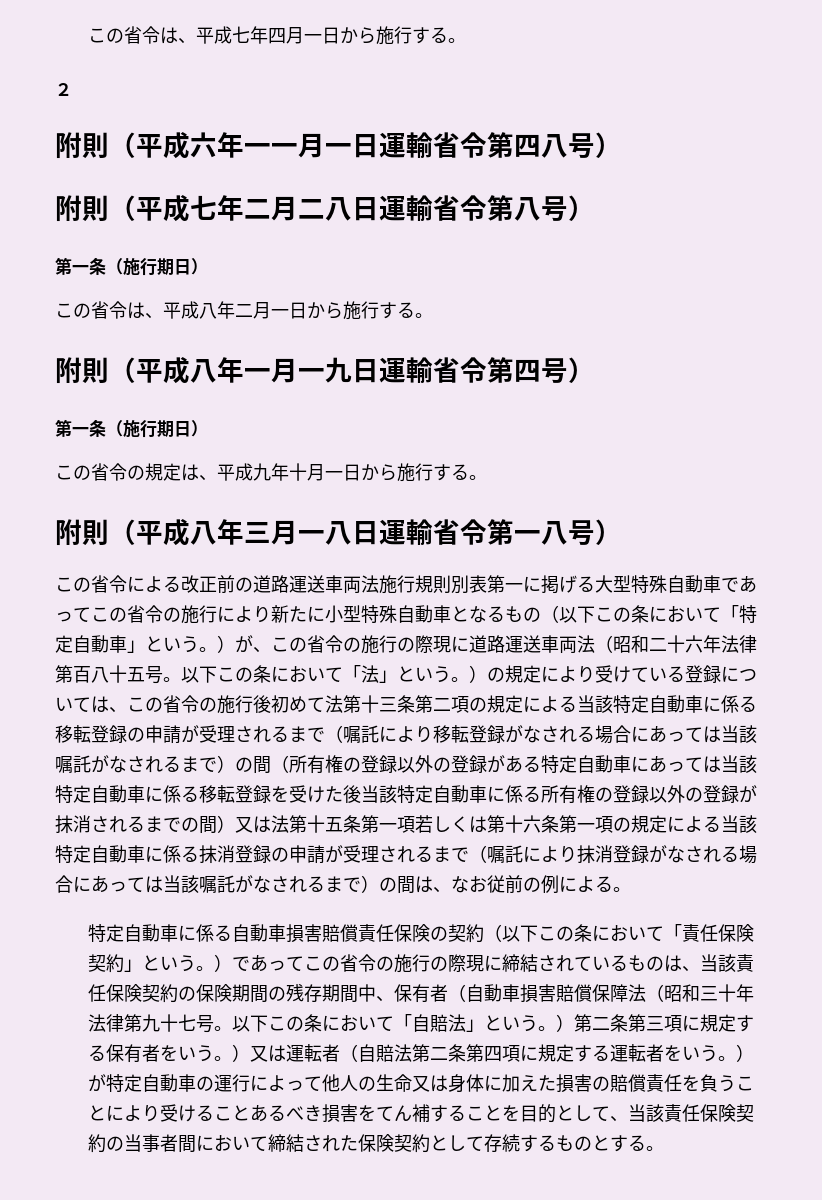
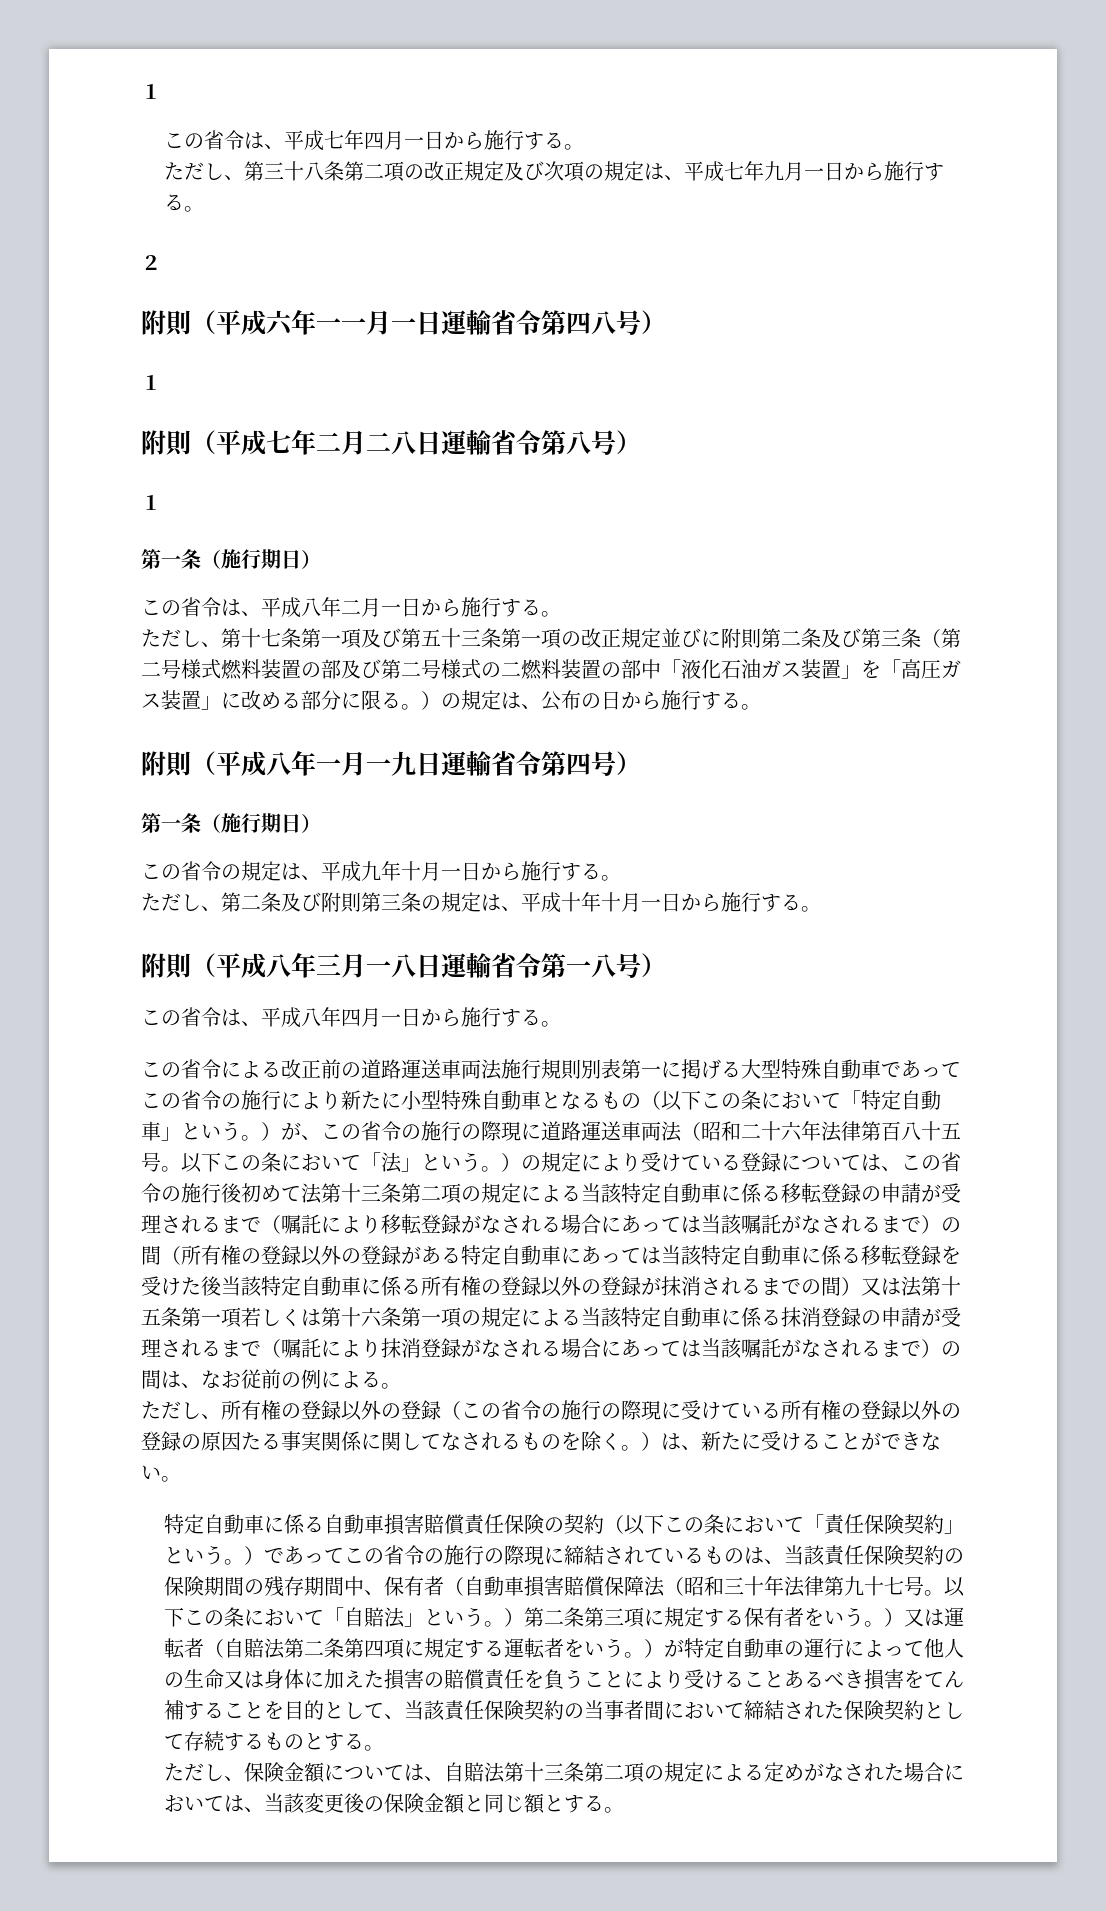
(88, 35) none -> [141,84,161,99] １ //
(467, 40) none -> [164,161,945,182] [164,194,205,212] // ただし、第三十八条第二項の改正規定及び次項の規定は、平成七年九月一日から施行する。
(622, 145) none -> [141,375,161,390] // １
(595, 208) none -> [141,495,161,510] // １
(433, 315) none -> [141,628,961,649] [141,659,961,680] [141,690,761,711] // ただし、第十七条第一項及び第五十三条第一項の改正規定並びに附則第二条及び第三条（第二号様式燃料装置の部及び第二号様式の二燃料装置の部中「液化石油ガス装置」を「高圧ガス装置」に改める部分に限る。）の規定は、公布の日から施行する。
(487, 477) none -> [141,892,821,913] // ただし、第二条及び附則第三条の規定は、平成十年十月一日から施行する。
(622, 532) none -> [141,1007,561,1028] // この省令は、平成八年四月一日から施行する。
(631, 889) none -> [141,1400,961,1421] [141,1431,941,1451] [141,1465,181,1482] // ただし、所有権の登録以外の登録（この省令の施行の際現に受けている所有権の登録以外の登録の原因たる事実関係に関してなされるものを除く。）は、新たに受けることができない。
(665, 1148) none -> [164,1762,965,1783] [164,1793,625,1814] // ただし、保険金額については、自賠法第十三条第二項の規定による定めがなされた場合においては、当該変更後の保険金額と同じ額とする。

